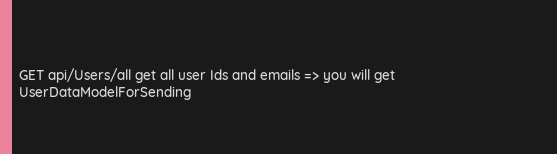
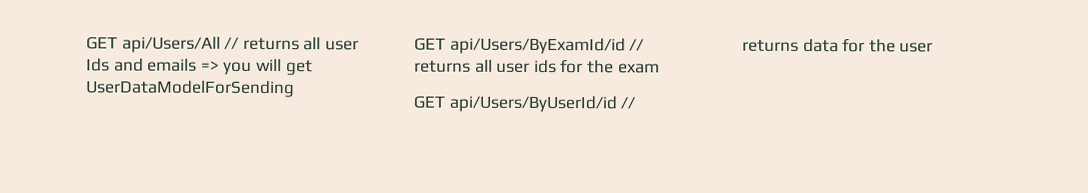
[19,68,156,83] GET api/Users/all get -> [86,36,300,53] GET api/Users/All // returns
(191, 93) none -> [414,37,645,55] [414,59,660,74] [413,95,637,113] [742,38,934,53] // GET api/Users/ByExamId/id // returns all user ids for the exam // GET api/Users/ByUserId/id // returns data for the user

